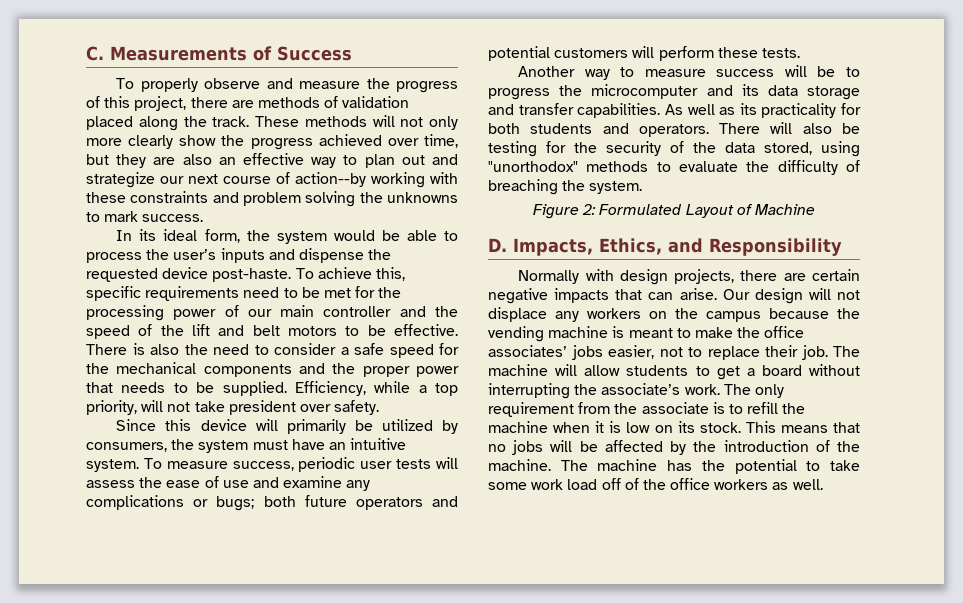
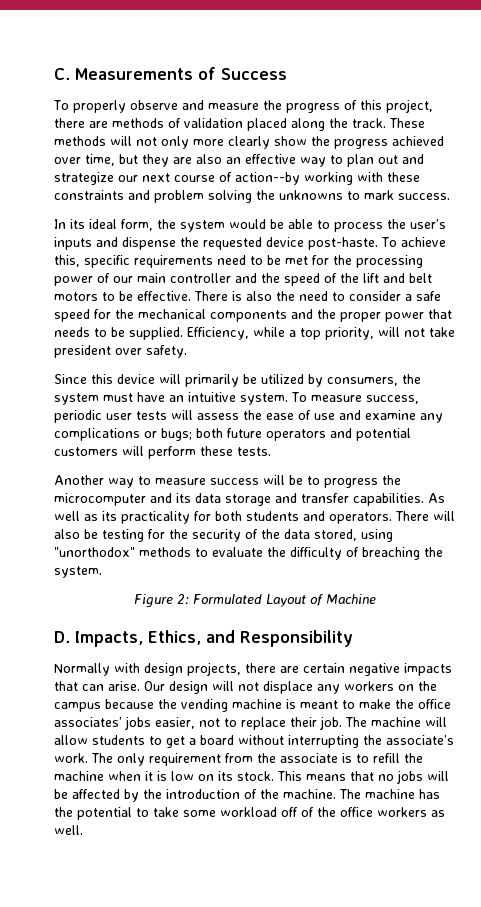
[531,479,598,490] work load -> [220,807,277,817] workload

